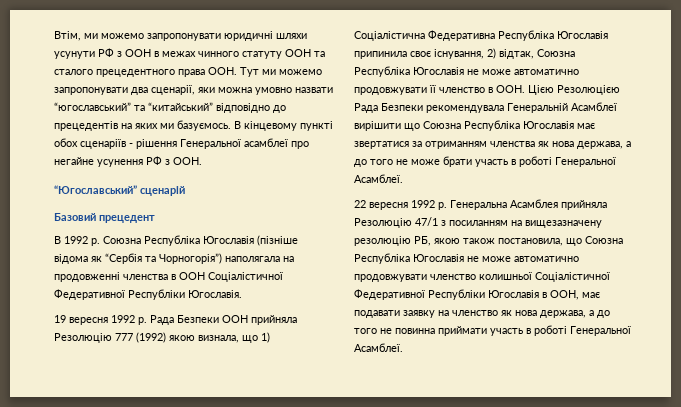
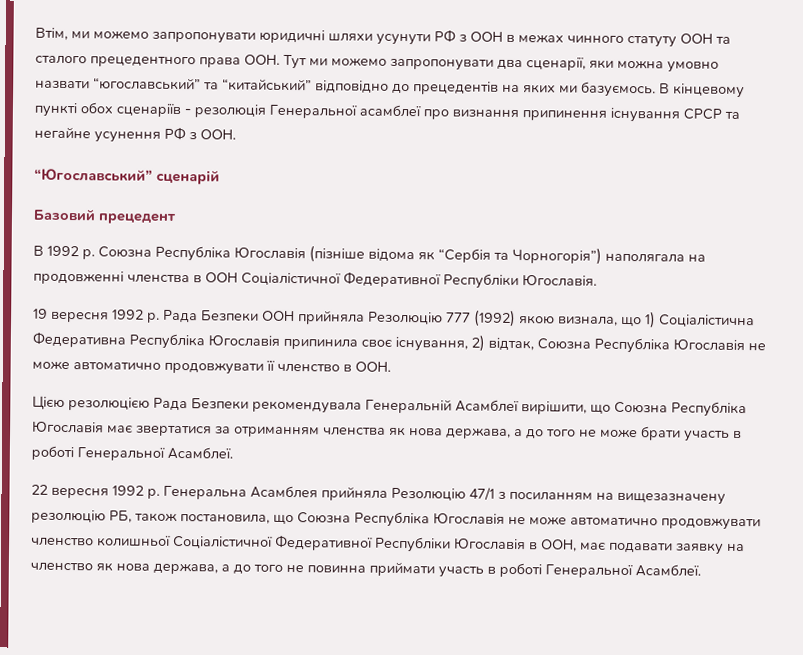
[136,139,177,149] рішення -> [194,104,266,118] резолюція
(309, 145) none -> [452,107,740,123] визнання припинення існування СРСР та
[528,85,620,95] Цією Резолюцією -> [32,395,150,411] // Цією резолюцією
[354,121,401,131] вирішити -> [521,401,587,415] вирішити,
[434,238,460,244] якою -> (132, 516) none

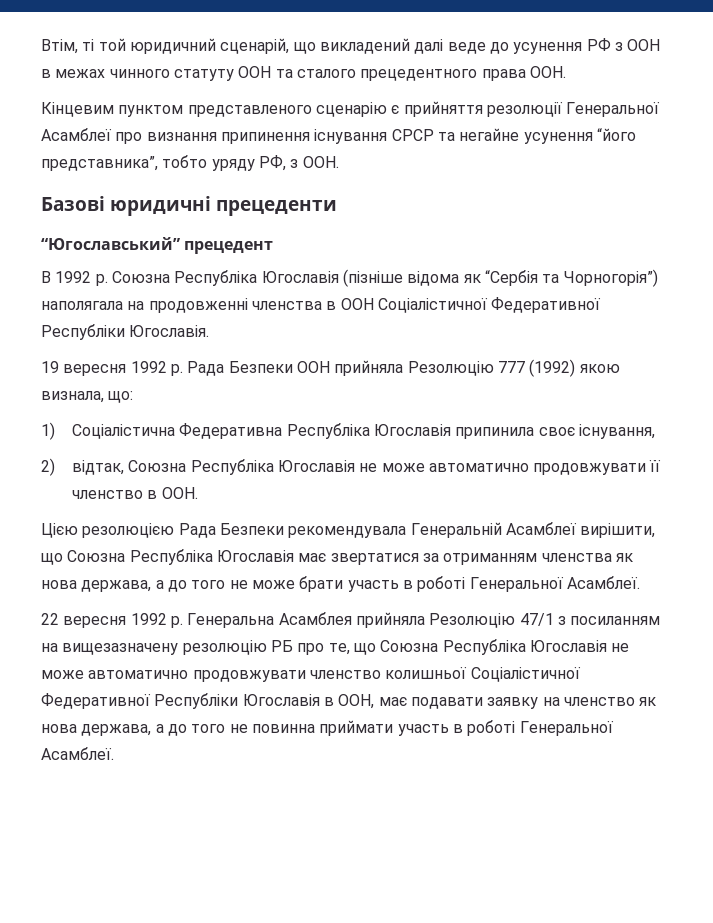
[71,29,431,46] ми можемо запропонувати юридичні шляхи усунути -> [82,38,583,54] ті той юридичний сценарій, що викладений далі веде до усунення
[283,54,719,73] [35,77,745,99] [34,102,421,119] Тут ми можемо запропонувати два сценарії, яки можна умовно назвати “югославський” та “китайський” відповідно до прецедентів на яких ми базуємось. В кінцевому пункті обох сценаріїв - резолюція Генеральної асамблеї -> [41,101,661,117] [41,128,112,141] // Кінцевим пунктом представленого сценарію є прийняття резолюції Генеральної Асамблеї
[164,126,186,141] РФ -> [596,128,636,141] [41,155,286,171] “його представника”, тобто уряду РФ,
(236, 134) none -> [41,196,337,216] // Базові юридичні прецеденти
[156,169,220,185] [33,208,96,221] сценарій // Базовий -> (180, 243) none
[621,316,642,327] що -> [108,391,134,403] що: //
(468, 344) none -> (655, 431) //
[109,510,270,524] РБ, також постановила, -> [270,640,350,655] РБ про те,

